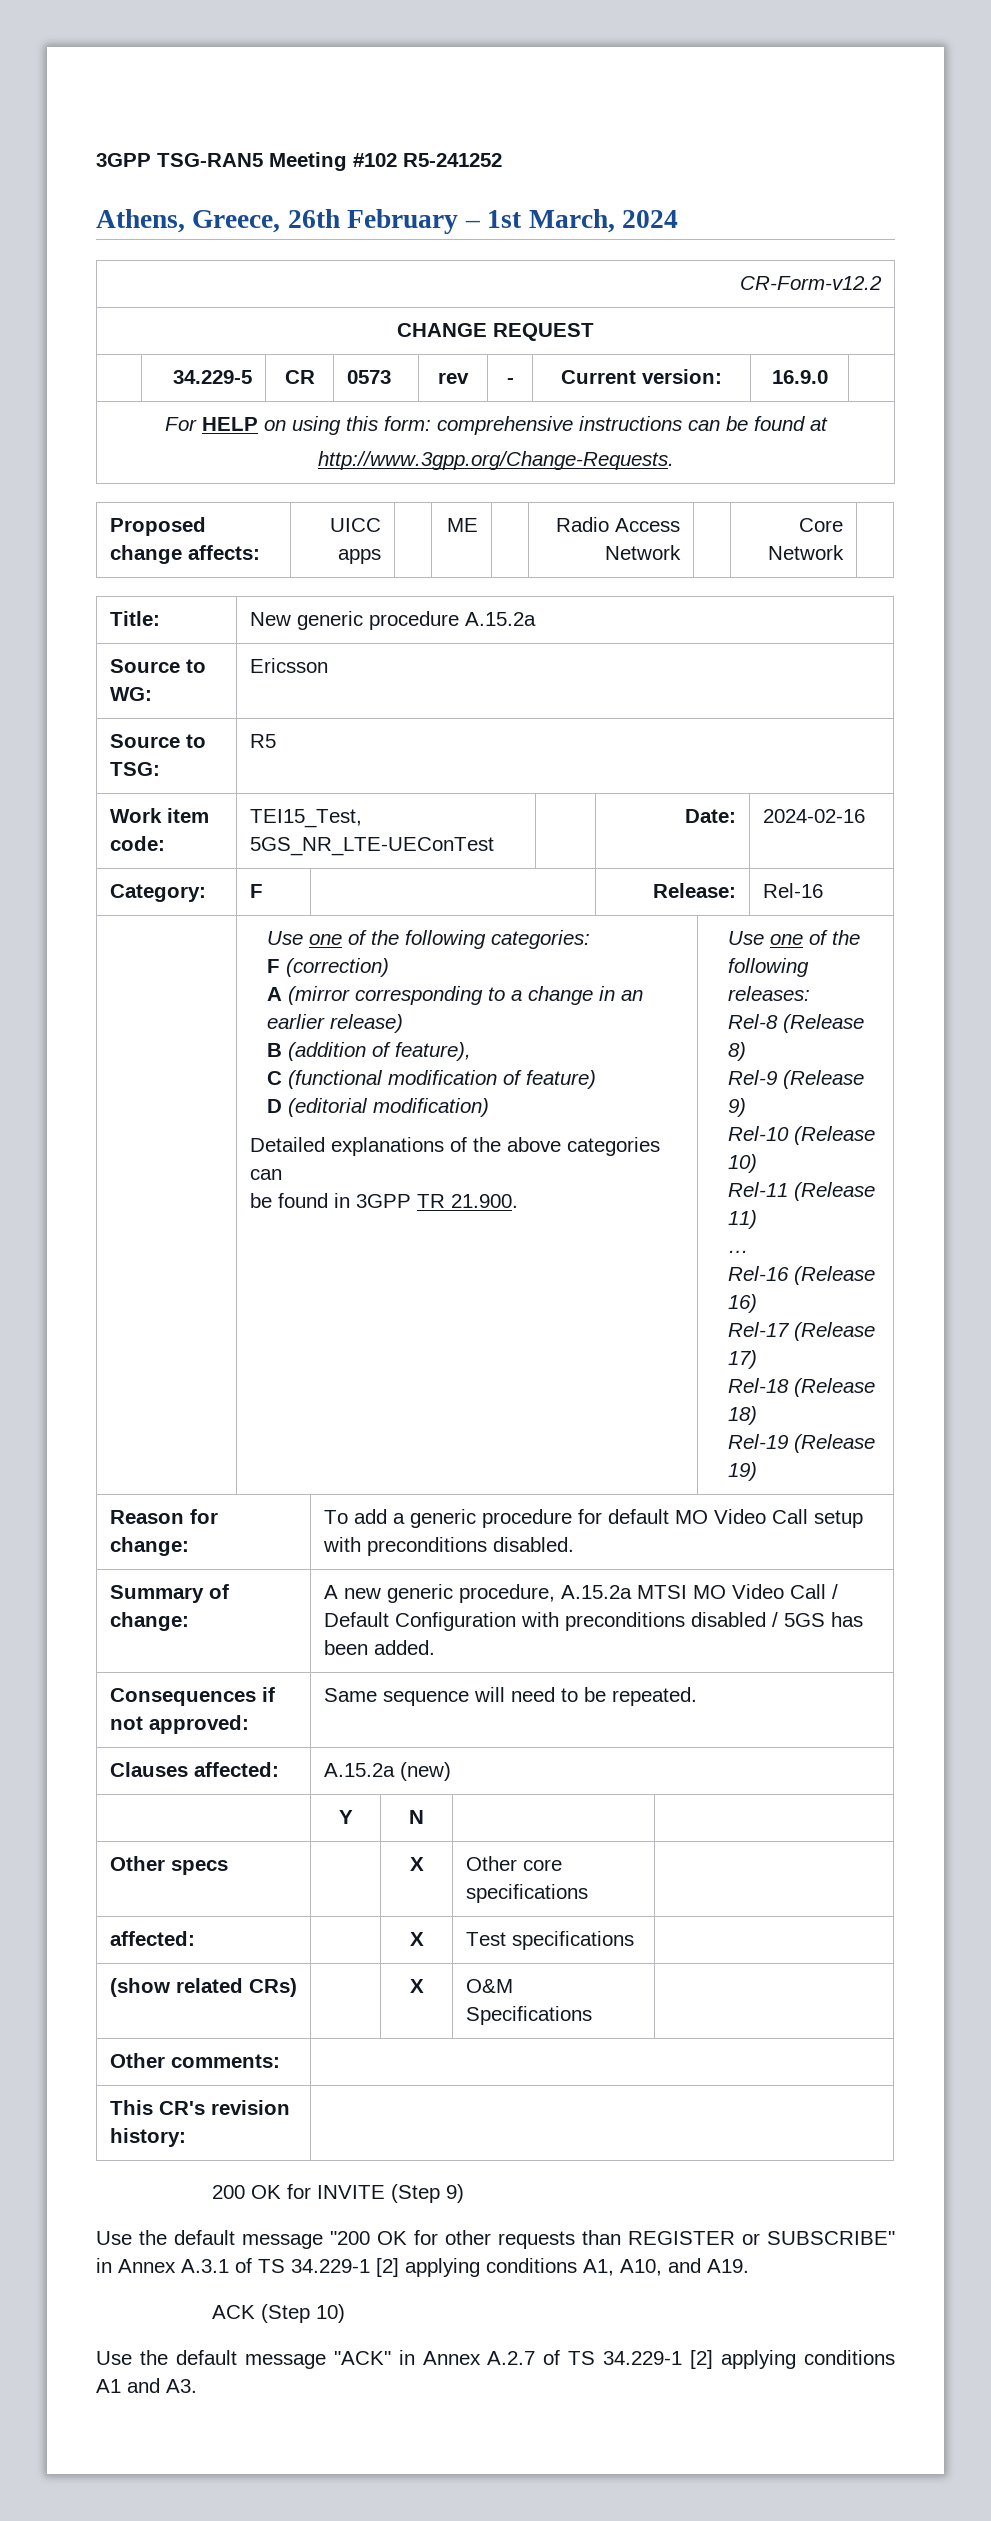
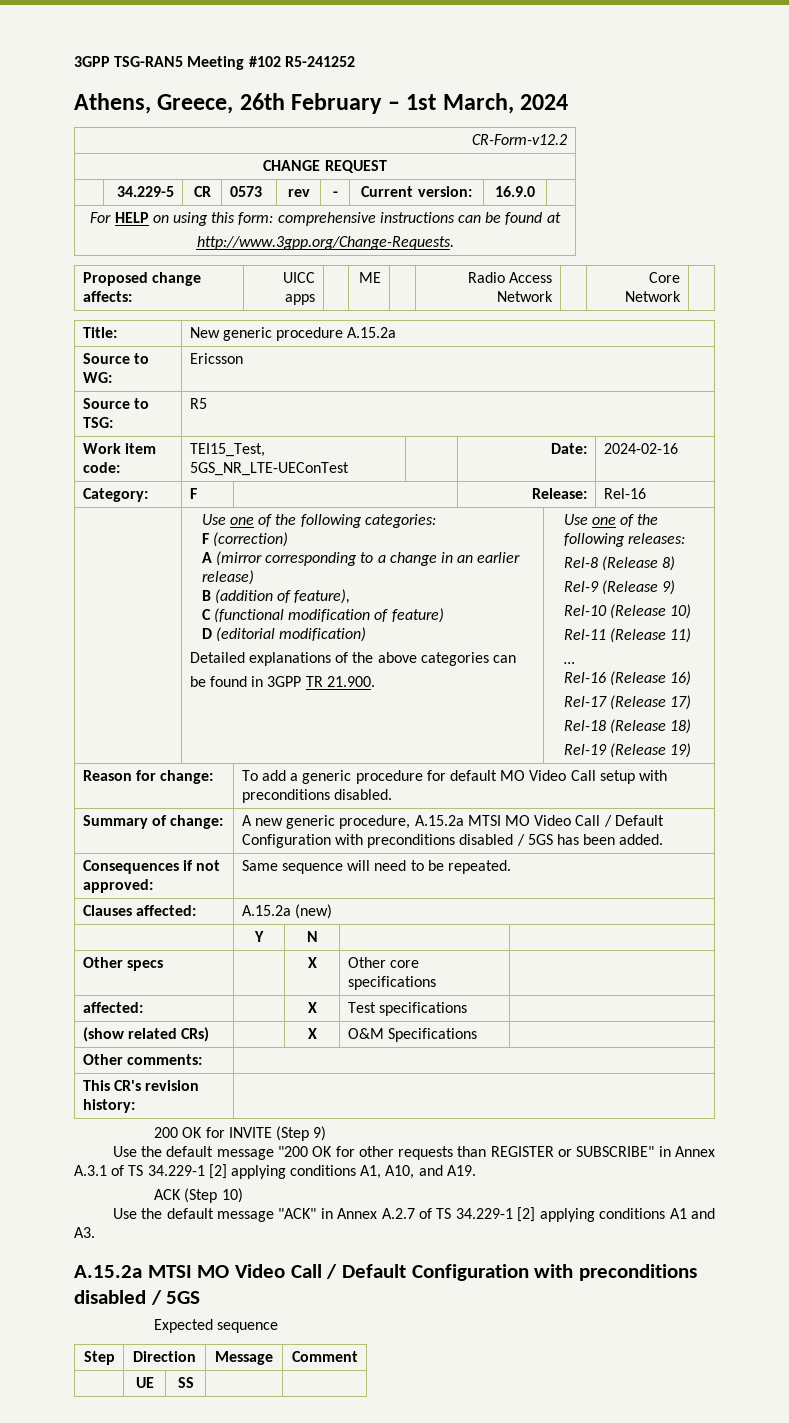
(197, 2386) none -> [74,1264,698,1281] [74,1290,201,1305] [154,1319,279,1333] [83,1351,115,1365] [133,1351,196,1362] [215,1351,273,1365] [291,1351,358,1362] [135,1377,154,1388] [177,1377,194,1388] // A.15.2a MTSI MO Video Call / Default Configuration with preconditions disabled / 5GS // Expected sequence // Step | Direction | Message | Comment // | UE | SS | |

